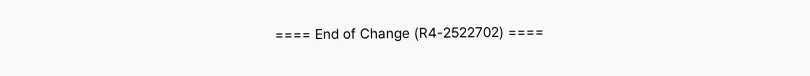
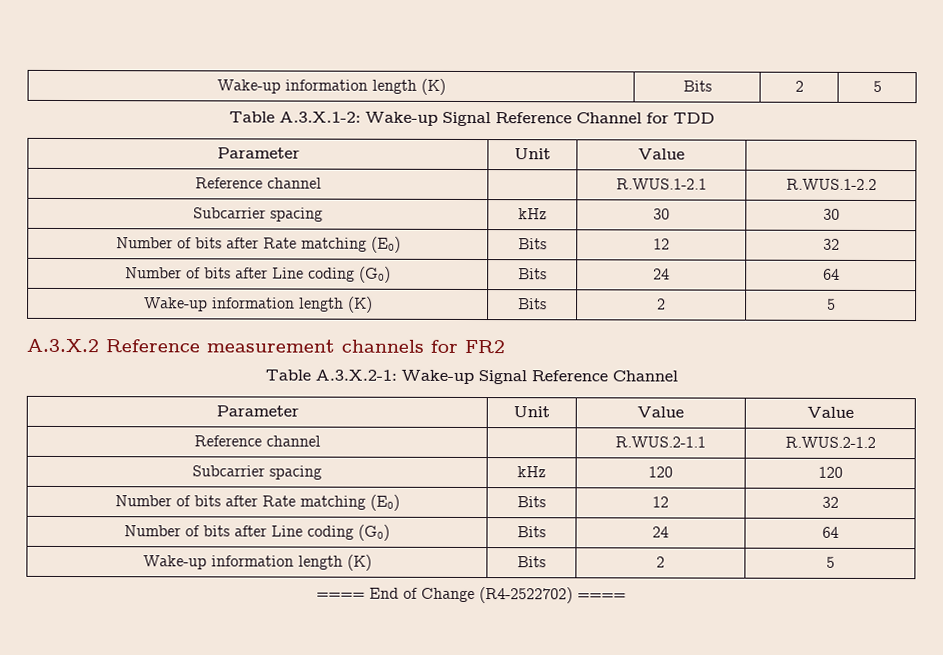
(273, 36) none -> [216,78,446,95] [682,80,712,92] [794,80,804,92] [872,80,882,93] [229,111,715,127] [216,147,300,159] [514,148,551,160] [638,148,685,160] [194,177,322,189] [616,178,707,190] [785,178,877,190] [193,207,323,222] [518,208,547,220] [653,208,670,220] [822,208,840,220] [115,236,401,253] [518,238,547,250] [653,238,670,250] [822,238,840,250] [125,266,391,283] [518,268,547,280] [653,268,670,280] [822,268,840,280] [143,296,373,313] [518,298,547,310] [657,298,666,310] [826,298,836,310] [26,338,505,354] [264,369,678,385] [215,405,299,417] [513,406,550,418] [637,406,684,418] [806,406,854,418] [193,435,321,447] [615,436,706,448] [784,436,876,448] [192,465,322,480] [517,466,546,478] [648,466,673,478] [817,466,843,478] [114,494,400,511] [517,496,546,508] [652,496,669,508] [821,496,839,508] [124,524,390,541] [517,526,546,538] [652,526,669,538] [821,526,839,538] [142,554,372,571] [517,556,546,568] [656,556,665,568] [825,556,835,568] Wake-up information length (K) | Bits | 2 | 5 // Table A.3.X.1-2: Wake-up Signal Reference Channel for TDD // Parameter | Unit | Value | // Reference channel | | R.WUS.1-2.1 | R.WUS.1-2.2 // Subcarrier spacing | kHz | 30 | 30 // Number of bits after Rate matching (E0) | Bits | 12 | 32 // Number of bits after Line coding (G0) | Bits | 24 | 64 // Wake-up information length (K) | Bits | 2 | 5 // A.3.X.2 Reference measurement channels for FR2 // Table A.3.X.2-1: Wake-up Signal Reference Channel // Parameter | Unit | Value | Value // Reference channel | | R.WUS.2-1.1 | R.WUS.2-1.2 // Subcarrier spacing | kHz | 120 | 120 // Number of bits after Rate matching (E0) | Bits | 12 | 32 // Number of bits after Line coding (G0) | Bits | 24 | 64 // Wake-up information length (K) | Bits | 2 | 5 //

